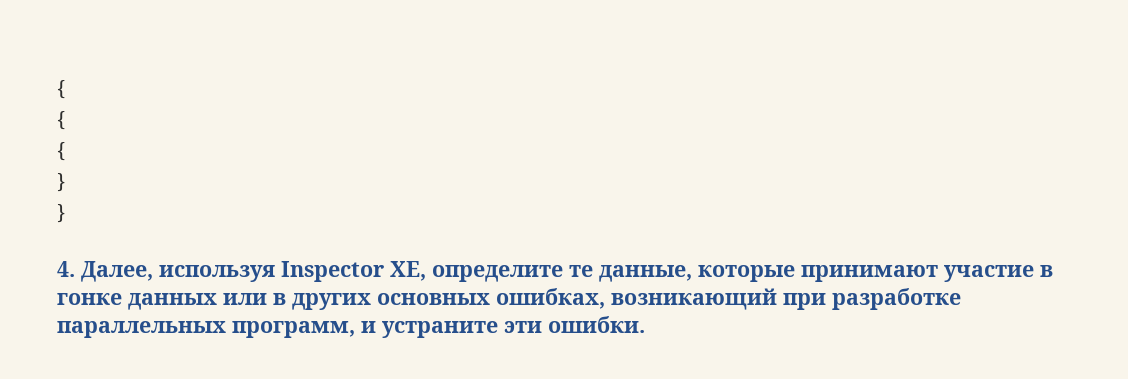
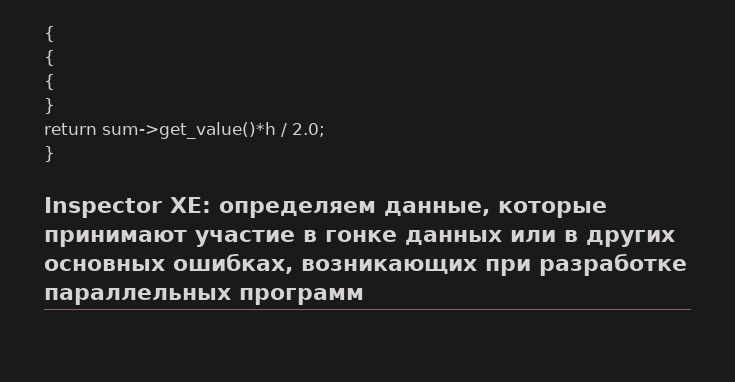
[57,204,65,223] [57,261,593,282] } // 4. Далее, используя Inspector XE, определите те -> [44,122,325,139] [44,146,55,162] [44,197,376,218] return sum->get_value()*h / 2.0; // } // Inspector XE: определяем
[611,288,777,310] возникающий -> [301,259,477,274] возникающих
[232,316,645,338] программ, и устраните эти ошибки. -> [239,288,364,305] программ

